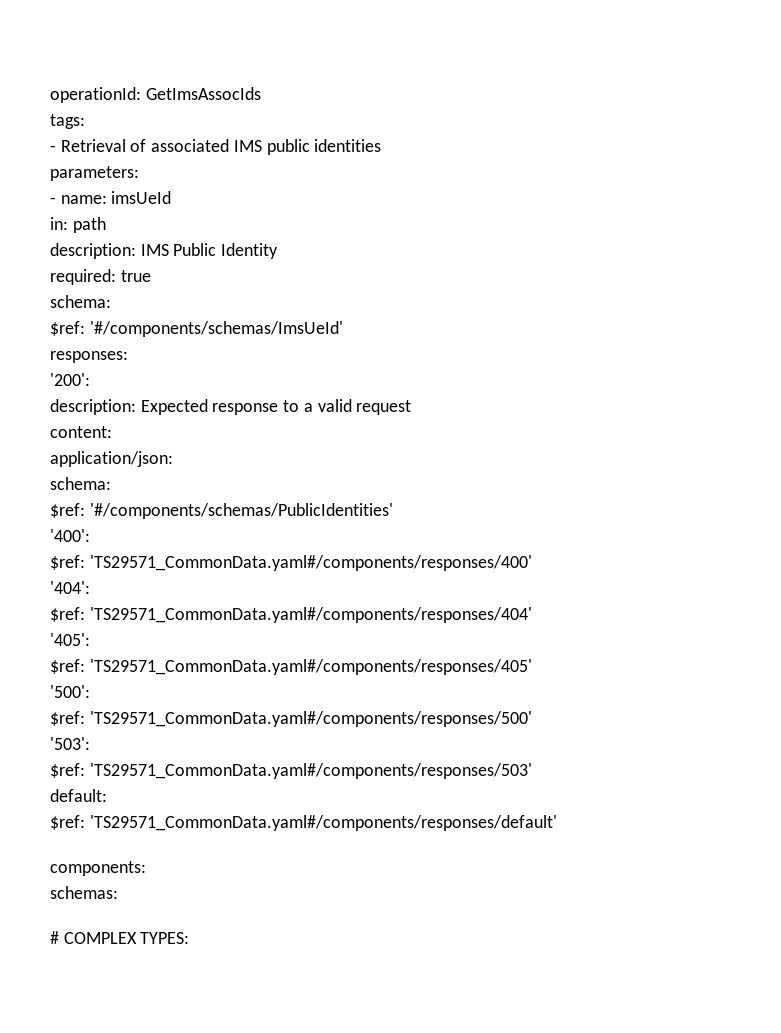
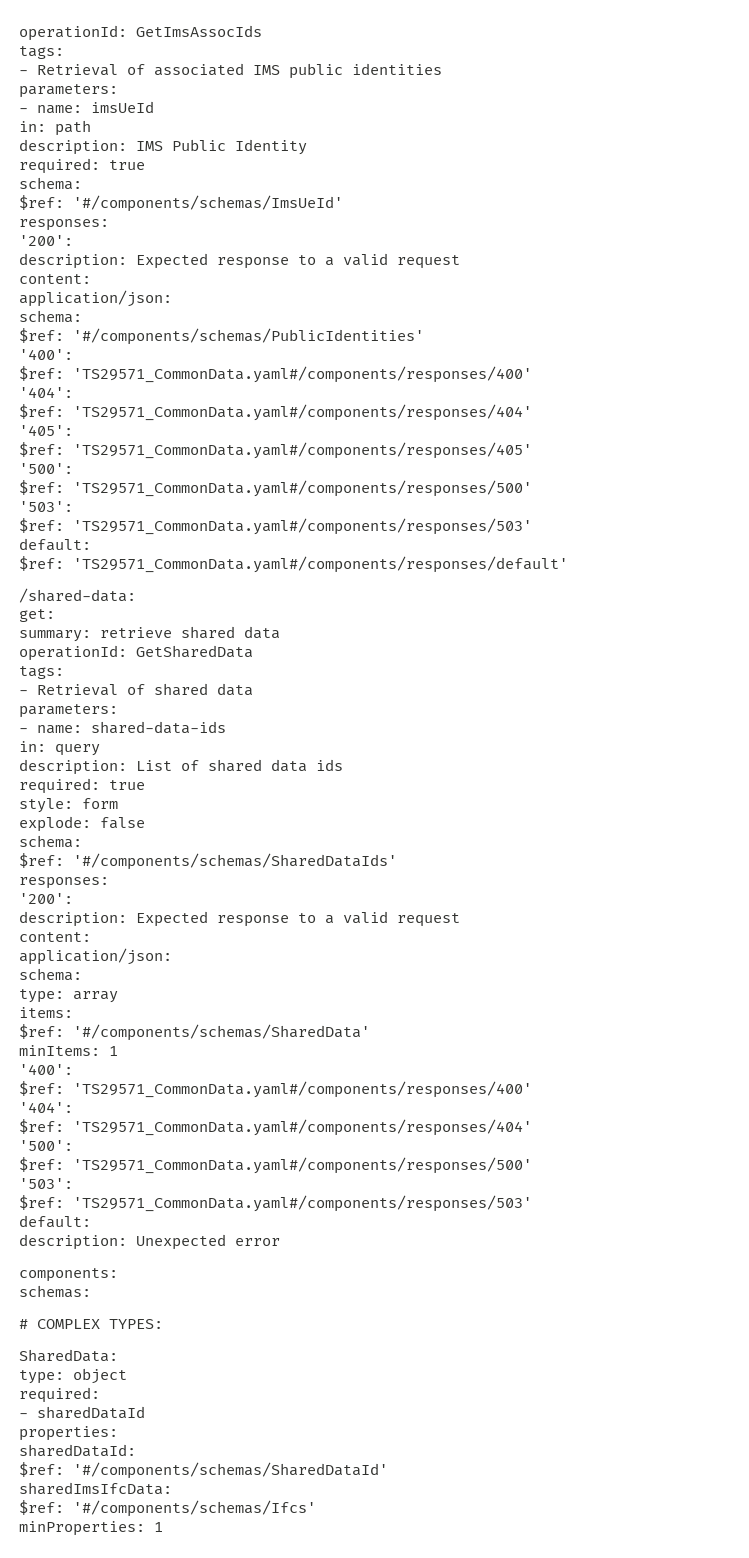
(557, 823) none -> [19,588,136,603] [19,609,55,622] [19,626,280,642] [19,645,253,661] [19,666,64,679] [19,683,253,696] [19,704,118,718] [19,721,226,734] [19,741,100,756] [19,759,343,775] [19,778,145,794] [19,798,118,813] [19,816,145,832] [19,835,82,848] [19,853,397,870] [19,877,109,889] [19,893,73,904] [19,911,460,927] [19,932,91,942] [19,948,172,965] [19,968,82,981] [19,989,118,1003] [19,1007,73,1018] [19,1024,370,1041] [19,1045,118,1056] [19,1064,73,1075] [19,1081,532,1098] [19,1102,73,1113] [19,1119,532,1136] [19,1140,73,1151] [19,1157,532,1174] [19,1178,73,1189] [19,1195,532,1212] [19,1215,91,1228] [19,1234,280,1250] // /shared-data: // get: // summary: retrieve shared data // operationId: GetSharedData // tags: // - Retrieval of shared data // parameters: // - name: shared-data-ids // in: query // description: List of shared data ids // required: true // style: form // explode: false // schema: // $ref: '#/components/schemas/SharedDataIds' // responses: // '200': // description: Expected response to a valid request // content: // application/json: // schema: // type: array // items: // $ref: '#/components/schemas/SharedData' // minItems: 1 // '400': // $ref: 'TS29571_CommonData.yaml#/components/responses/400' // '404': // $ref: 'TS29571_CommonData.yaml#/components/responses/404' // '500': // $ref: 'TS29571_CommonData.yaml#/components/responses/500' // '503': // $ref: 'TS29571_CommonData.yaml#/components/responses/503' // default: // description: Unexpected error
(190, 938) none -> [19,1349,118,1362] [19,1368,127,1384] [19,1387,100,1403] [19,1406,145,1419] [19,1426,118,1441] [19,1444,136,1457] [19,1462,388,1479] [19,1482,172,1495] [19,1500,316,1517] [19,1521,163,1536] // SharedData: // type: object // required: // - sharedDataId // properties: // sharedDataId: // $ref: '#/components/schemas/SharedDataId' // sharedImsIfcData: // $ref: '#/components/schemas/Ifcs' // minProperties: 1

